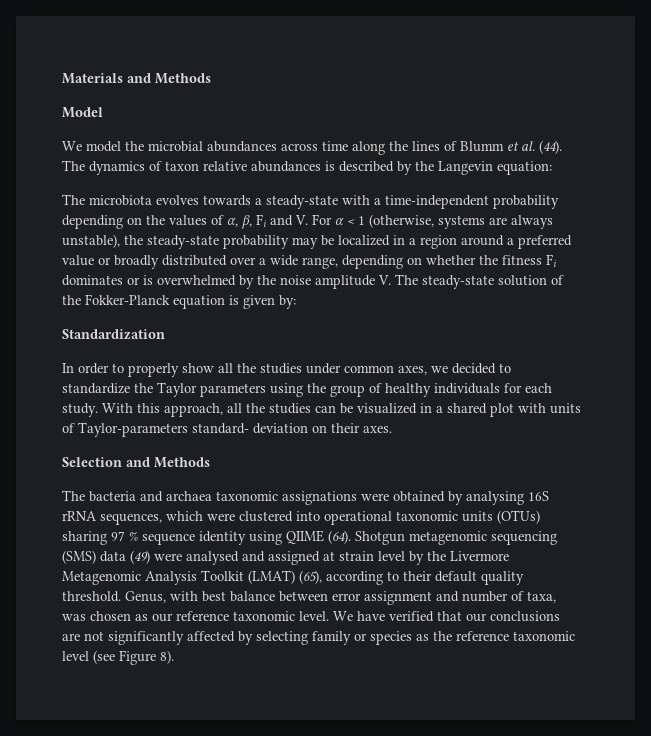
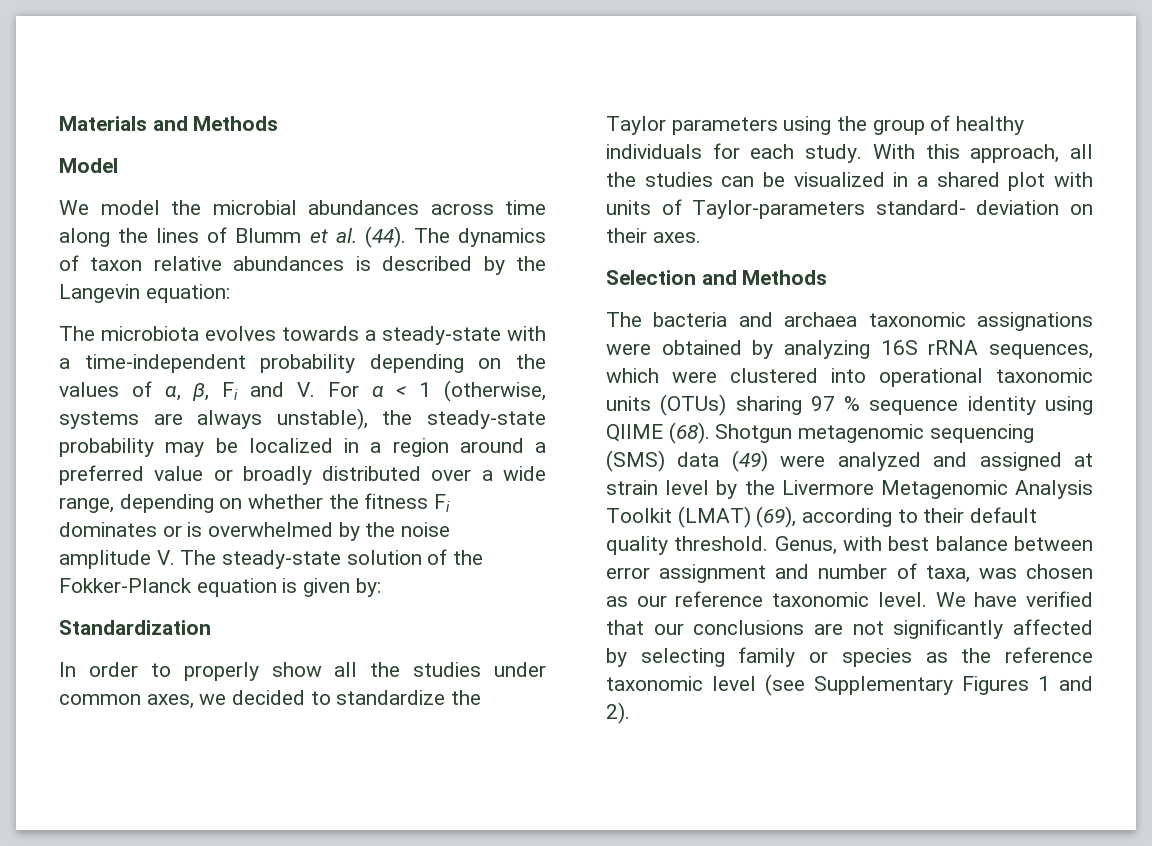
[466,491,524,505] analysing -> [784,340,870,359] analyzing
[328,530,351,544] (64). -> [668,422,710,444] (68).
[186,551,239,565] analysed -> [837,452,921,471] analyzed
[299,570,322,584] (65), -> [756,506,797,528] (69),
[119,650,174,665] Figure 8). -> [814,676,1093,695] [606,702,630,724] Supplementary Figures 1 and 2).

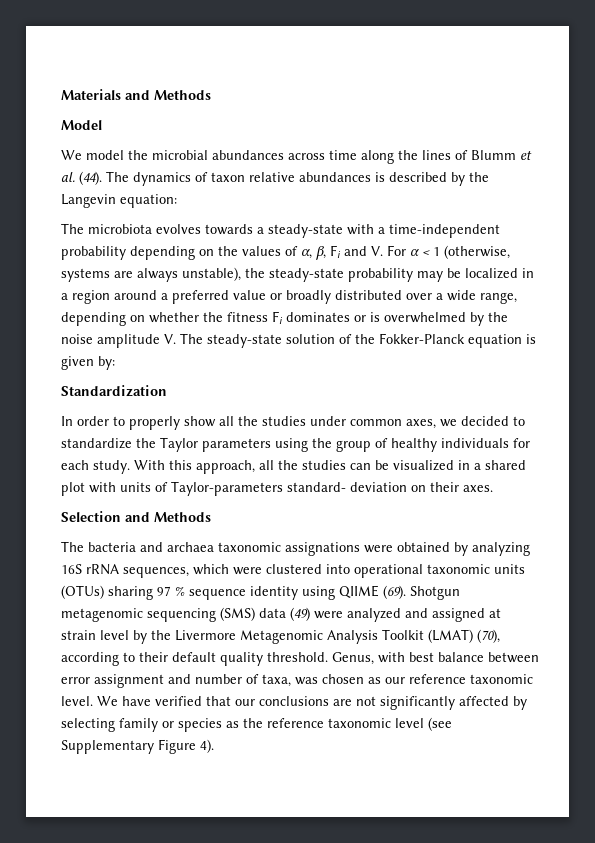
[668,422,710,444] (68). -> [383,585,406,599] (69).
[756,506,797,528] (69), -> [477,629,500,643] (70),
[962,676,1093,695] [606,702,630,724] Figures 1 and 2). -> [158,739,214,754] Figure 4).

